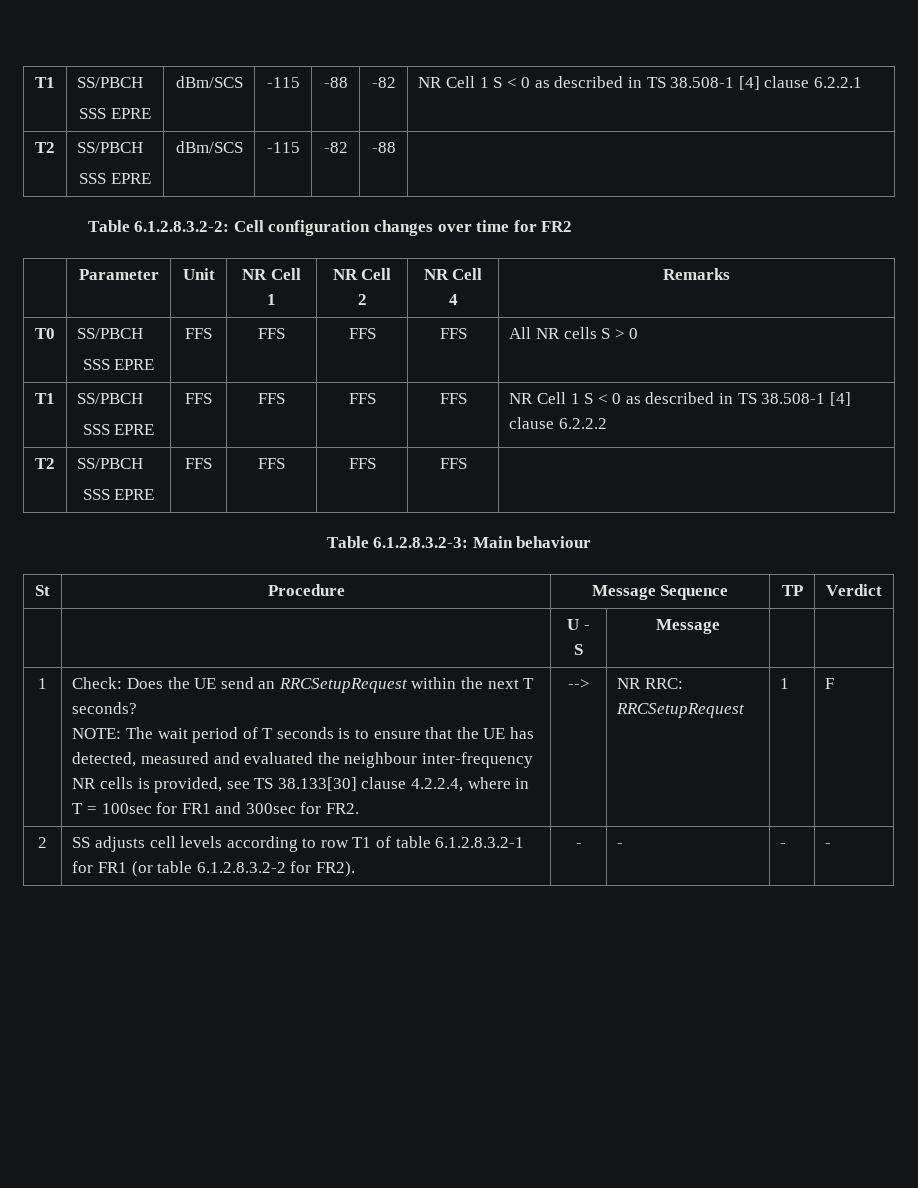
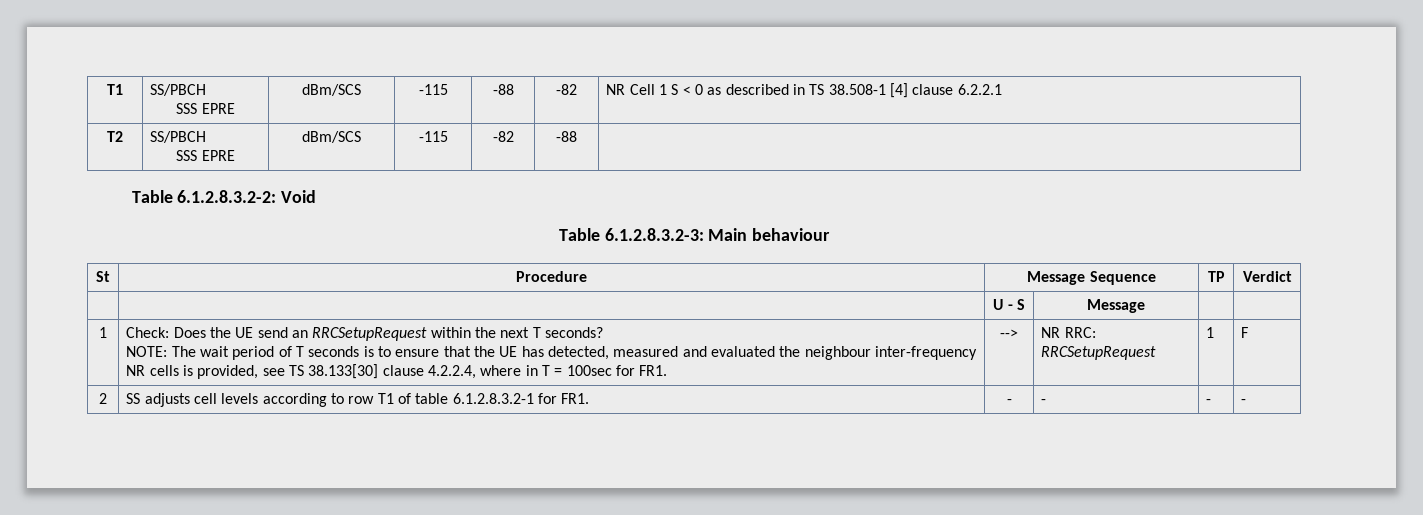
[233,220,573,236] [78,269,159,280] [182,268,215,280] [242,268,301,280] [267,294,276,305] [332,268,392,280] [357,294,367,305] [423,268,483,280] [448,294,458,305] [662,268,730,280] [35,328,55,339] [77,328,144,339] [82,359,155,370] [185,328,212,339] [258,328,285,339] [348,328,376,339] [439,328,467,339] [509,327,639,339] [35,393,55,404] [77,393,144,404] [82,424,155,435] [185,393,212,404] [258,393,285,404] [348,393,376,404] [439,393,467,404] [509,392,851,406] [509,417,607,429] [35,458,55,469] [77,458,144,469] [82,489,155,500] [185,458,212,469] [258,458,285,469] [348,458,376,469] [439,458,467,469] Cell configuration changes over time for FR2 // | Parameter | Unit | NR Cell 1 | NR Cell 2 | NR Cell 4 | Remarks // T0 | SS/PBCH // SSS EPRE | FFS | FFS | FFS | FFS | All NR cells S > 0 // T1 | SS/PBCH // SSS EPRE | FFS | FFS | FFS | FFS | NR Cell 1 S < 0 as described in TS 38.508-1 [4] clause 6.2.2.2 // T2 | SS/PBCH // SSS EPRE | FFS | FFS | FFS | FFS | -> [280,190,316,203] Void
[181,802,360,814] FR1 and 300sec for FR2. -> [639,365,668,376] FR1.
[97,861,355,877] FR1 (or table 6.1.2.8.3.2-2 for FR2). -> [561,393,590,404] FR1.

